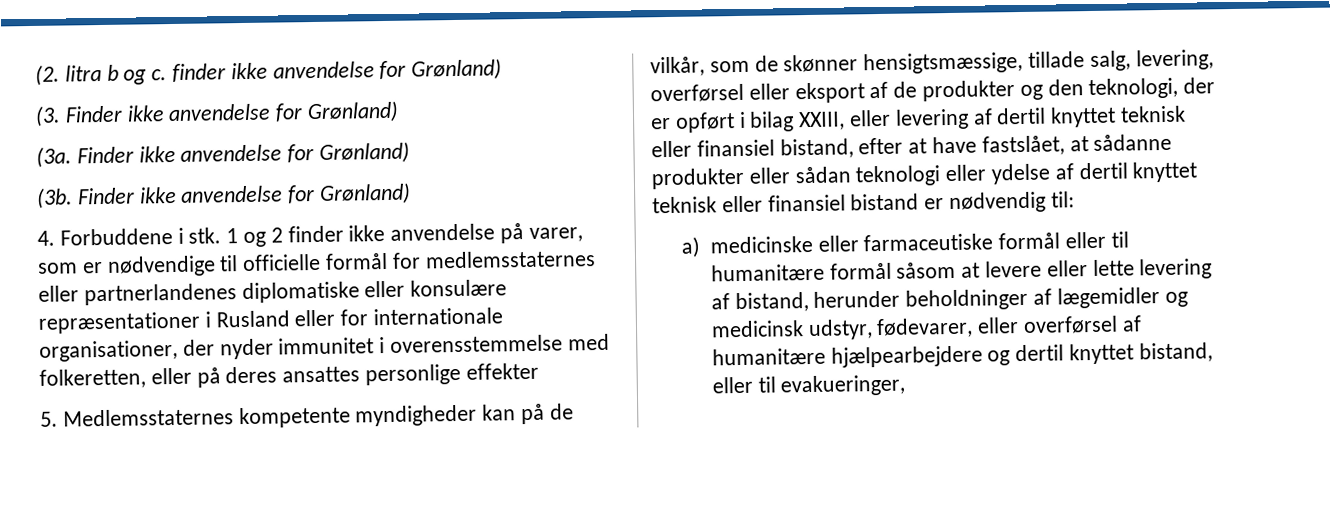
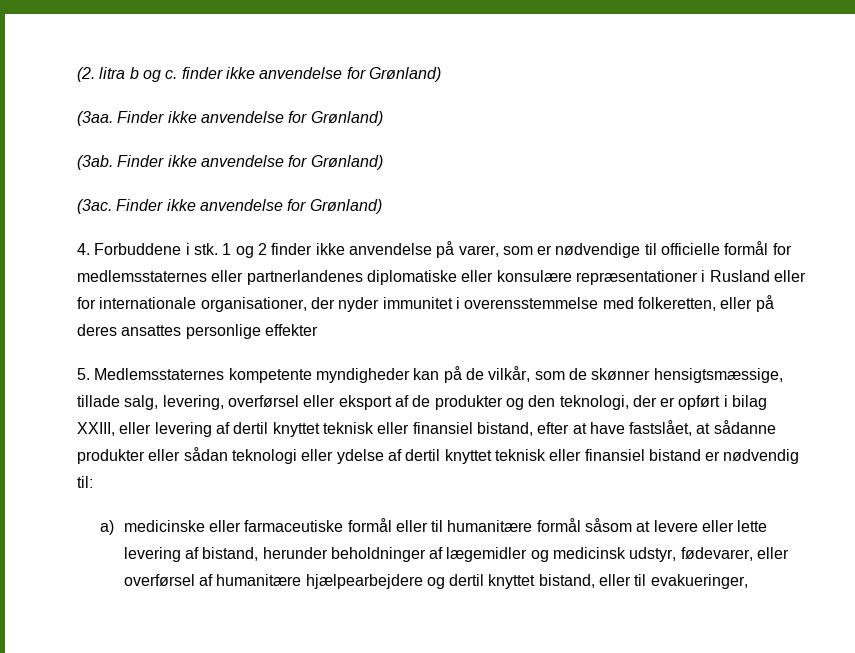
[35,100,400,127] [36,141,411,168] [36,187,73,209] (3. Finder ikke anvendelse for Grønland) // (3a. Finder ikke anvendelse for Grønland) // (3b. -> [77,111,383,126] [77,155,383,170] [77,199,112,214] (3aa. Finder ikke anvendelse for Grønland) // (3ab. Finder ikke anvendelse for Grønland) // (3ac.

